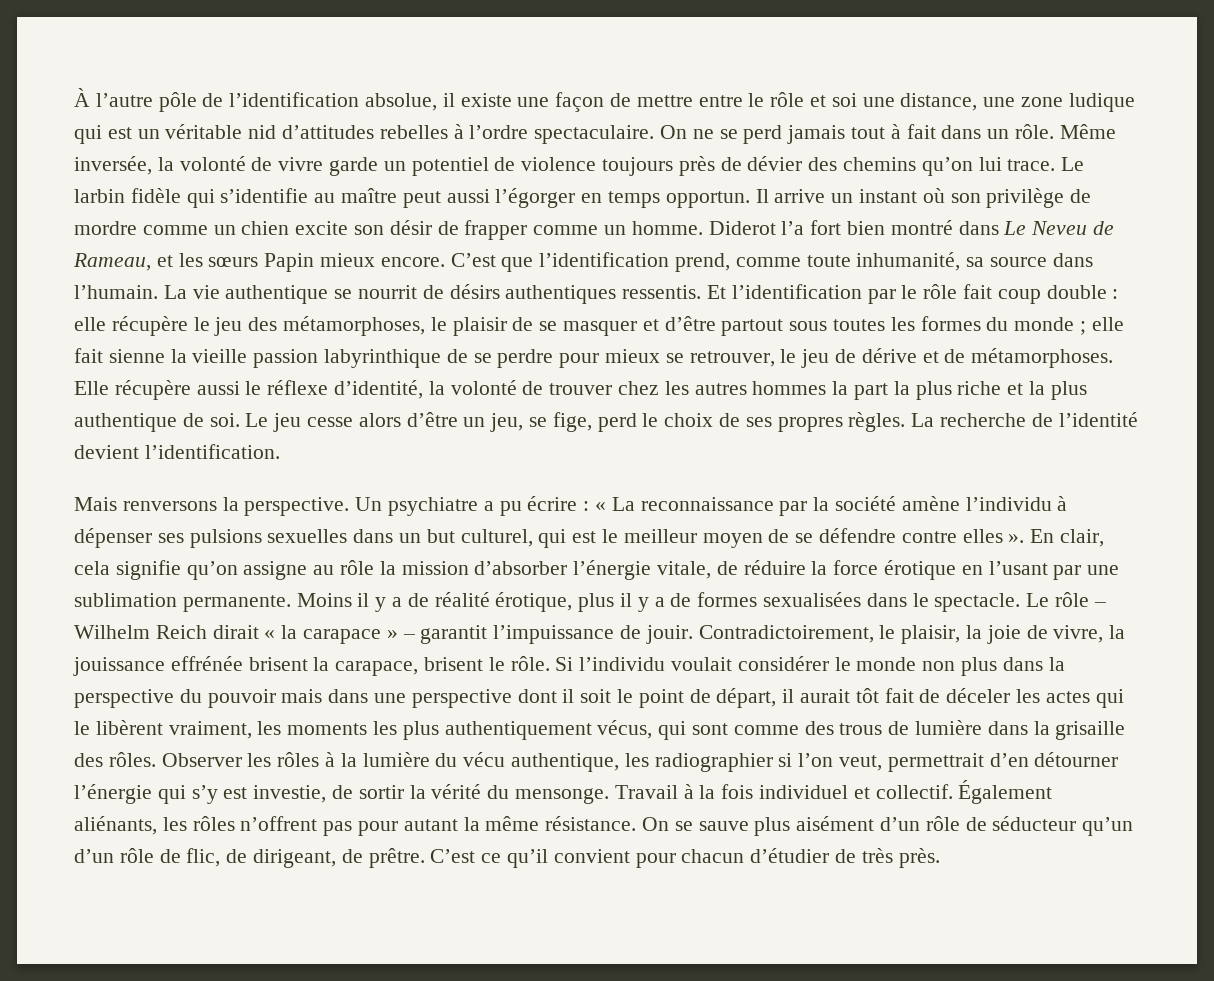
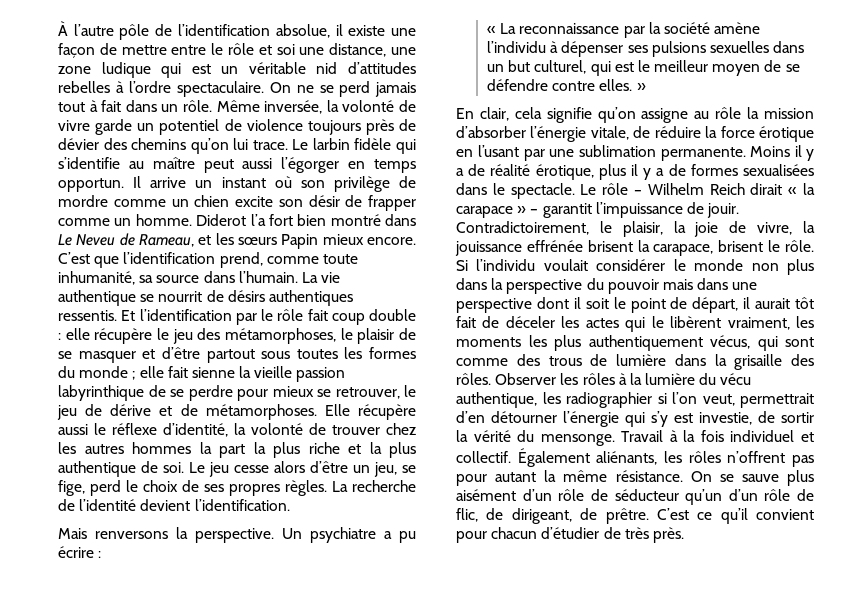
(590, 506) none -> (102, 554) //
[962,529,1025,543] elles ». -> [599,79,646,91] elles. » //

